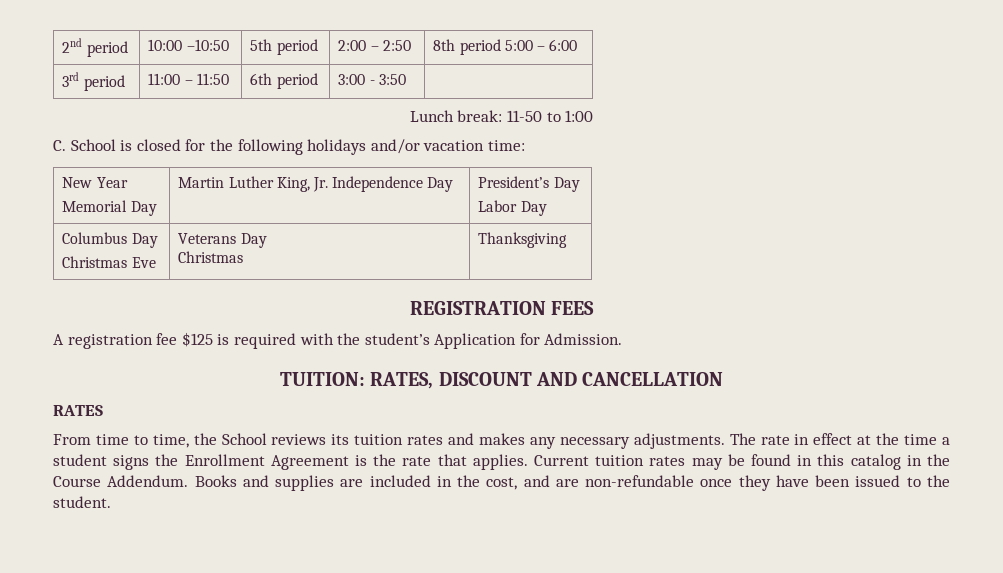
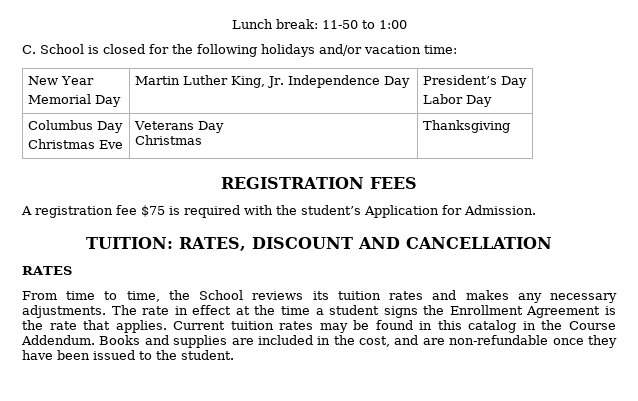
[62,38,128,57] [148,39,229,51] [250,39,318,55] [338,40,411,51] [433,39,578,55] [62,72,125,91] [148,73,229,85] [250,73,318,89] [338,74,406,85] 2nd period | 10:00 –10:50 | 5th period | 2:00 – 2:50 | 8th period 5:00 – 6:00 // 3rd period | 11:00 – 11:50 | 6th period | 3:00 - 3:50 | // -> (231, 24) none
[181,332,213,347] $125 -> [141,205,165,217] $75

